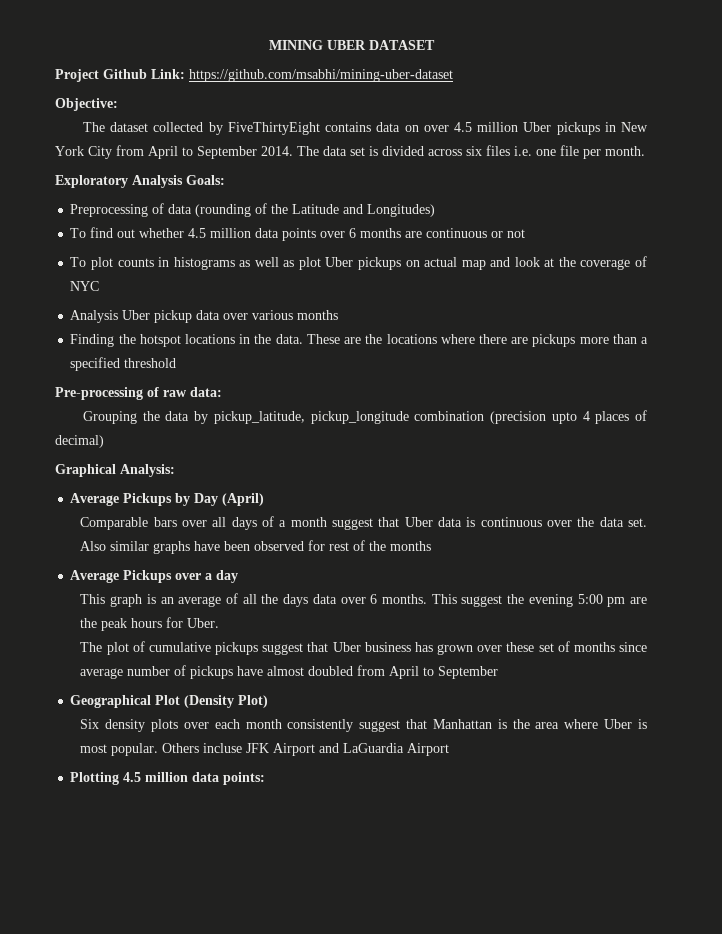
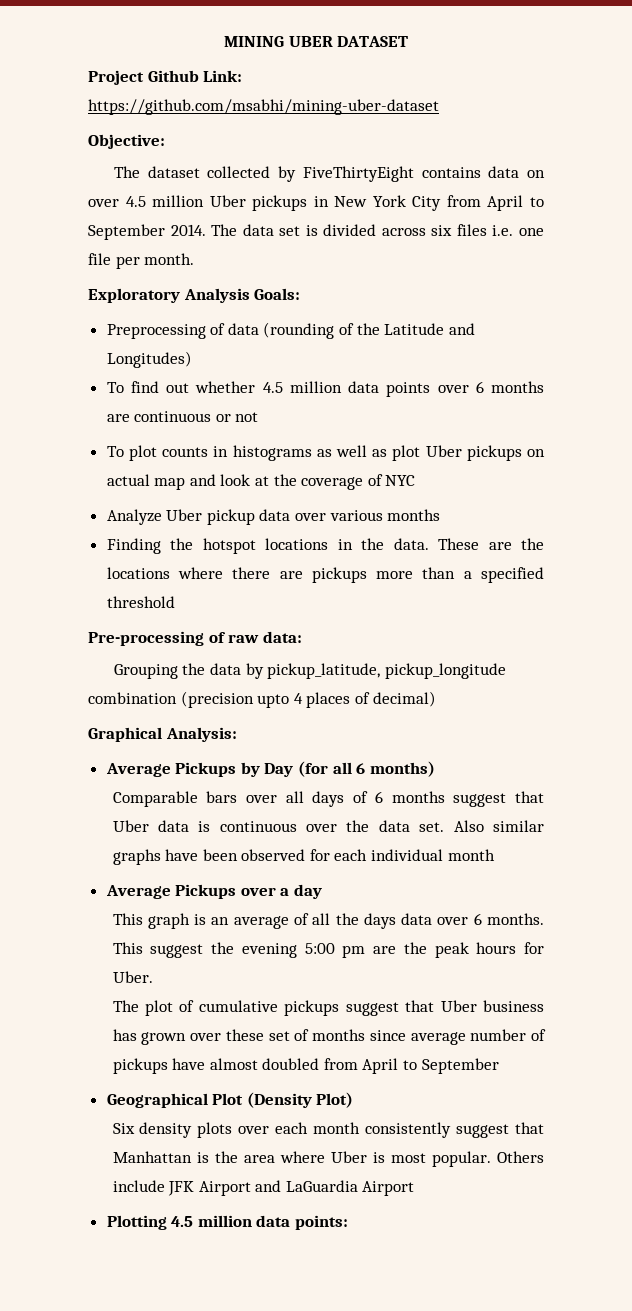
[70,310,119,323] Analysis -> [106,509,162,525] Analyze
[222,493,265,506] (April) -> [298,761,435,777] (for all 6 months)
[279,517,327,527] a month -> [374,791,445,803] 6 months
[329,540,432,551] rest of the months -> [334,849,495,861] each individual month
[203,743,243,753] incluse -> [112,1180,165,1192] include

